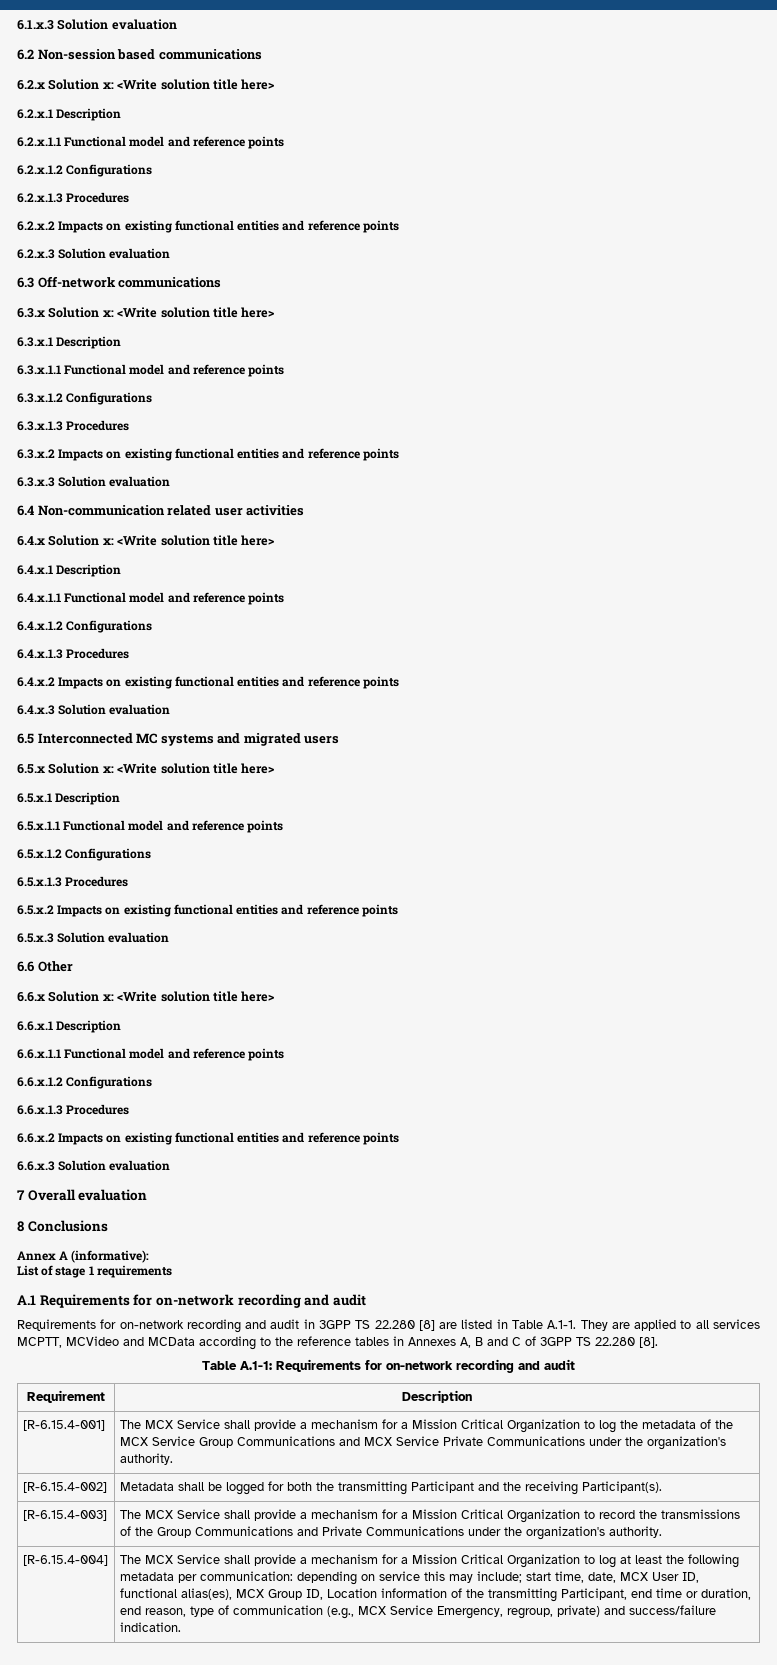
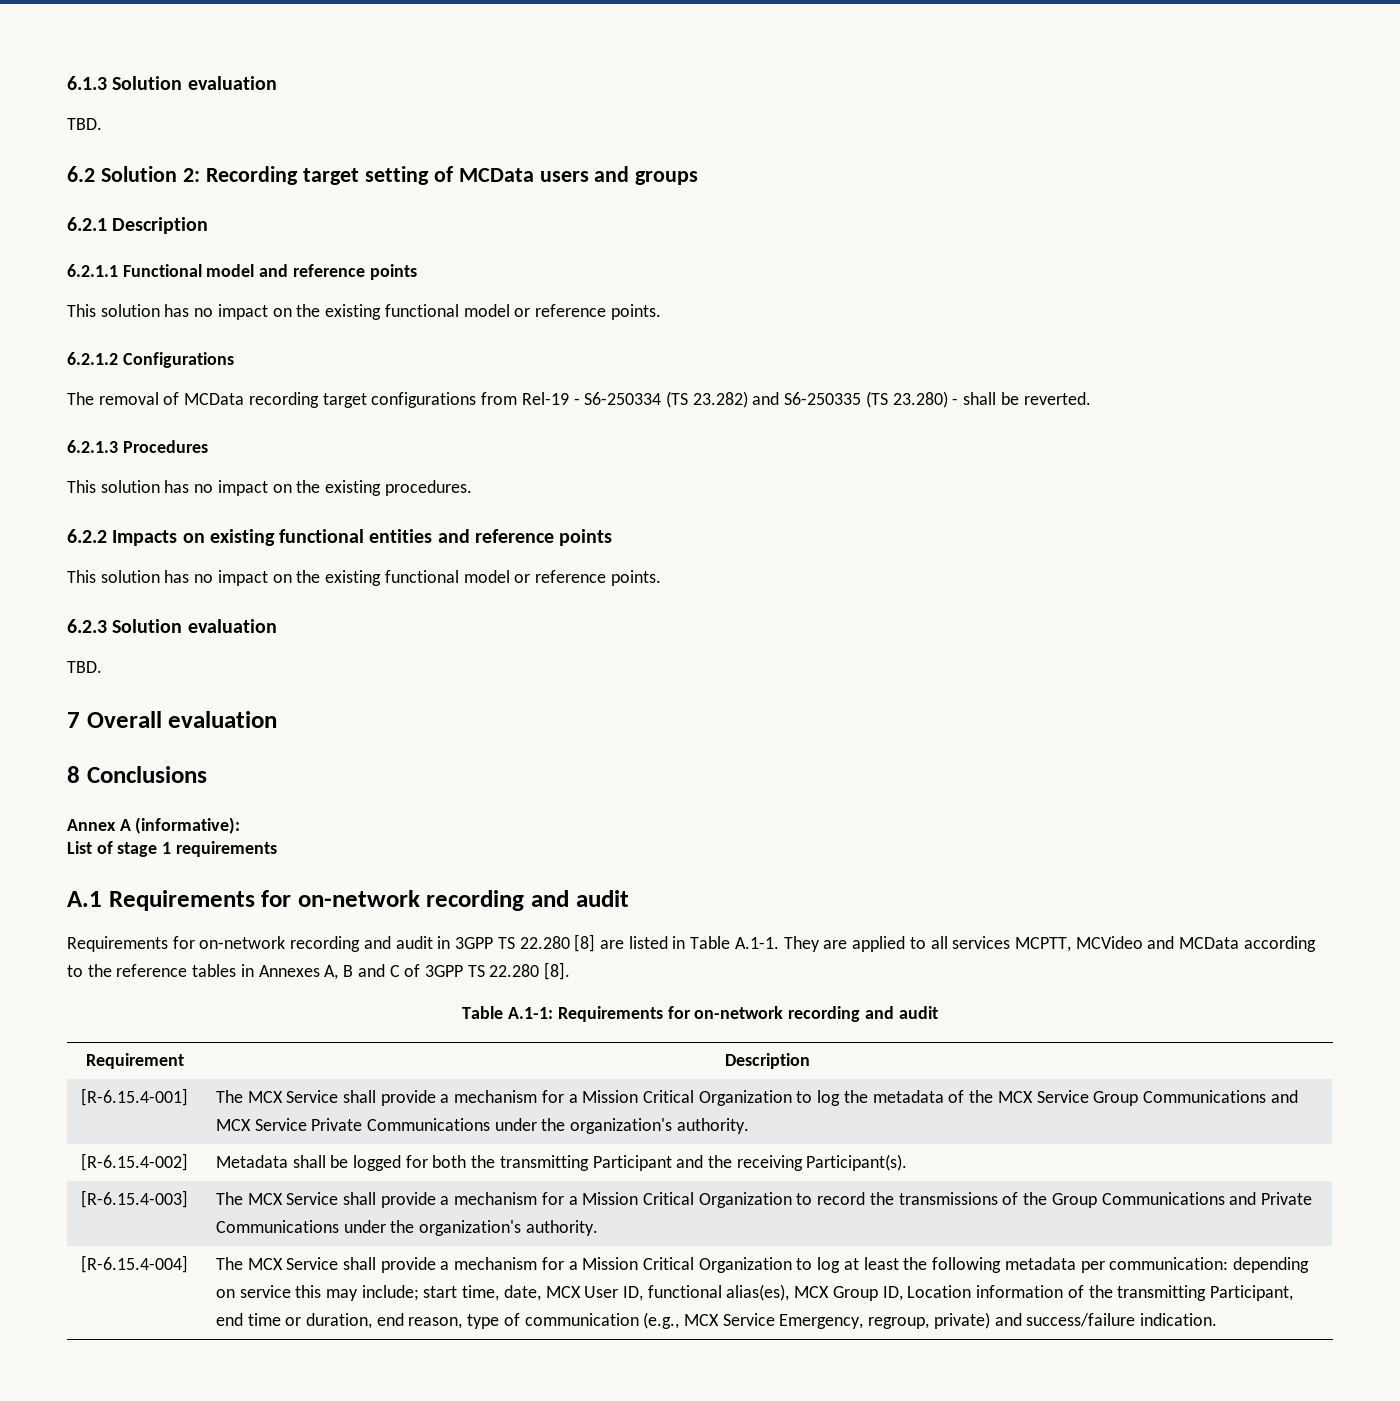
[17,19,177,30] 6.1.x.3 Solution evaluation -> [67,76,277,90] [67,118,102,130] 6.1.3 Solution evaluation // TBD.
[37,49,262,60] [17,79,275,90] [17,108,122,121] [17,136,285,149] [17,164,153,177] [17,192,130,203] [17,220,399,233] [17,248,171,259] [17,276,222,288] [17,307,275,318] [17,336,122,349] [17,364,285,377] [17,392,153,405] [17,420,130,431] [17,448,399,461] [17,476,171,487] [17,505,305,516] [17,535,275,546] [17,564,122,577] [17,592,285,605] [17,620,153,633] [17,648,130,659] [17,676,399,689] [17,704,171,715] [17,733,340,746] [17,763,275,774] [17,792,121,805] [17,820,284,833] [17,848,152,861] [17,876,129,887] [17,904,398,917] [17,932,170,943] [17,961,73,972] [17,991,275,1002] [17,1020,122,1033] [17,1048,285,1061] [17,1076,153,1089] [17,1104,130,1115] [17,1132,399,1145] [17,1160,171,1171] Non-session based communications // 6.2.x Solution x: <Write solution title here> // 6.2.x.1 Description // 6.2.x.1.1 Functional model and reference points // 6.2.x.1.2 Configurations // 6.2.x.1.3 Procedures // 6.2.x.2 Impacts on existing functional entities and reference points // 6.2.x.3 Solution evaluation // 6.3 Off-network communications // 6.3.x Solution x: <Write solution title here> // 6.3.x.1 Description // 6.3.x.1.1 Functional model and reference points // 6.3.x.1.2 Configurations // 6.3.x.1.3 Procedures // 6.3.x.2 Impacts on existing functional entities and reference points // 6.3.x.3 Solution evaluation // 6.4 Non-communication related user activities // 6.4.x Solution x: <Write solution title here> // 6.4.x.1 Description // 6.4.x.1.1 Functional model and reference points // 6.4.x.1.2 Configurations // 6.4.x.1.3 Procedures // 6.4.x.2 Impacts on existing functional entities and reference points // 6.4.x.3 Solution evaluation // 6.5 Interconnected MC systems and migrated users // 6.5.x Solution x: <Write solution title here> // 6.5.x.1 Description // 6.5.x.1.1 Functional model and reference points // 6.5.x.1.2 Configurations // 6.5.x.1.3 Procedures // 6.5.x.2 Impacts on existing functional entities and reference points // 6.5.x.3 Solution evaluation // 6.6 Other // 6.6.x Solution x: <Write solution title here> // 6.6.x.1 Description // 6.6.x.1.1 Functional model and reference points // 6.6.x.1.2 Configurations // 6.6.x.1.3 Procedures // 6.6.x.2 Impacts on existing functional entities and reference points // 6.6.x.3 Solution evaluation -> [100,166,699,185] [67,217,209,234] [67,264,417,280] [67,304,661,320] [67,352,234,368] [67,391,1091,408] [67,440,208,453] [67,480,472,496] [67,529,613,546] [67,570,661,586] [67,619,277,633] [67,661,102,673] Solution 2: Recording target setting of MCData users and groups // 6.2.1 Description // 6.2.1.1 Functional model and reference points // This solution has no impact on the existing functional model or reference points. // 6.2.1.2 Configurations // The removal of MCData recording target configurations from Rel-19 - S6-250334 (TS 23.282) and S6-250335 (TS 23.280) - shall be reverted. // 6.2.1.3 Procedures // This solution has no impact on the existing procedures. // 6.2.2 Impacts on existing functional entities and reference points // This solution has no impact on the existing functional model or reference points. // 6.2.3 Solution evaluation // TBD.

